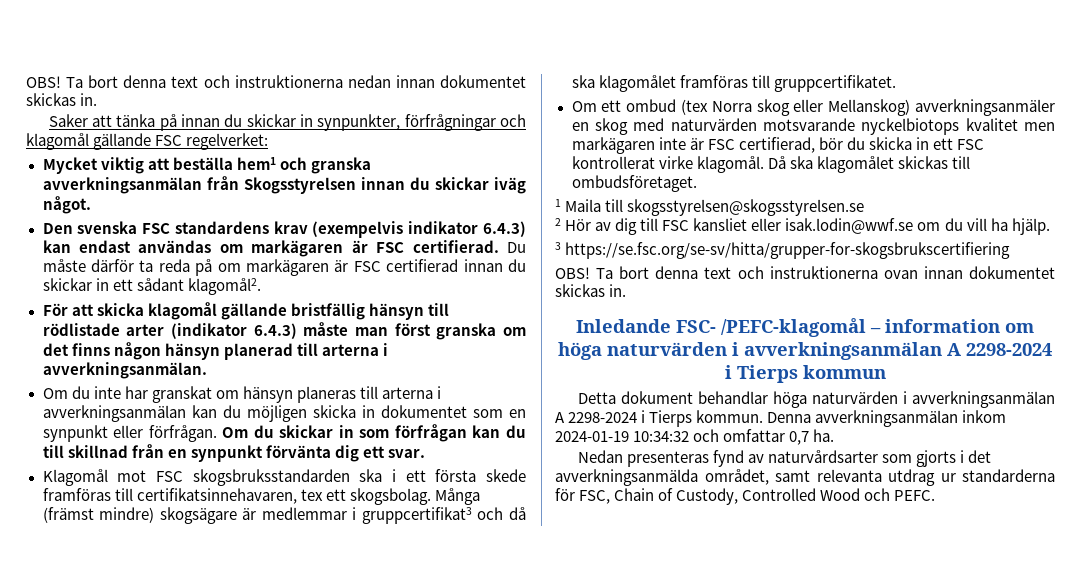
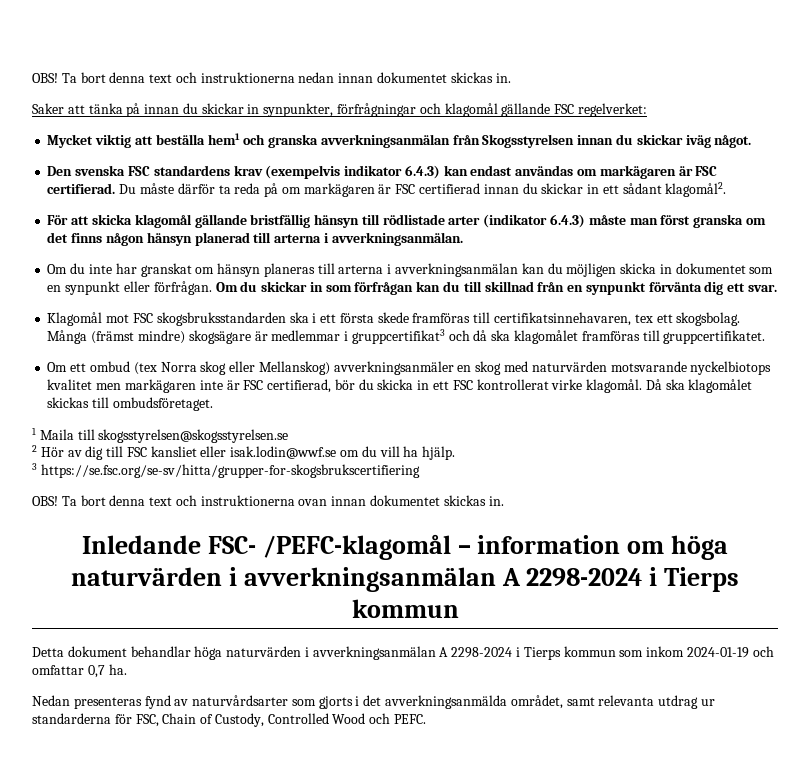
[696,410,959,427] kommun. Denna avverkningsanmälan -> [563,646,644,657] kommun som
[633,431,690,442] 10:34:32 -> (749, 652) none

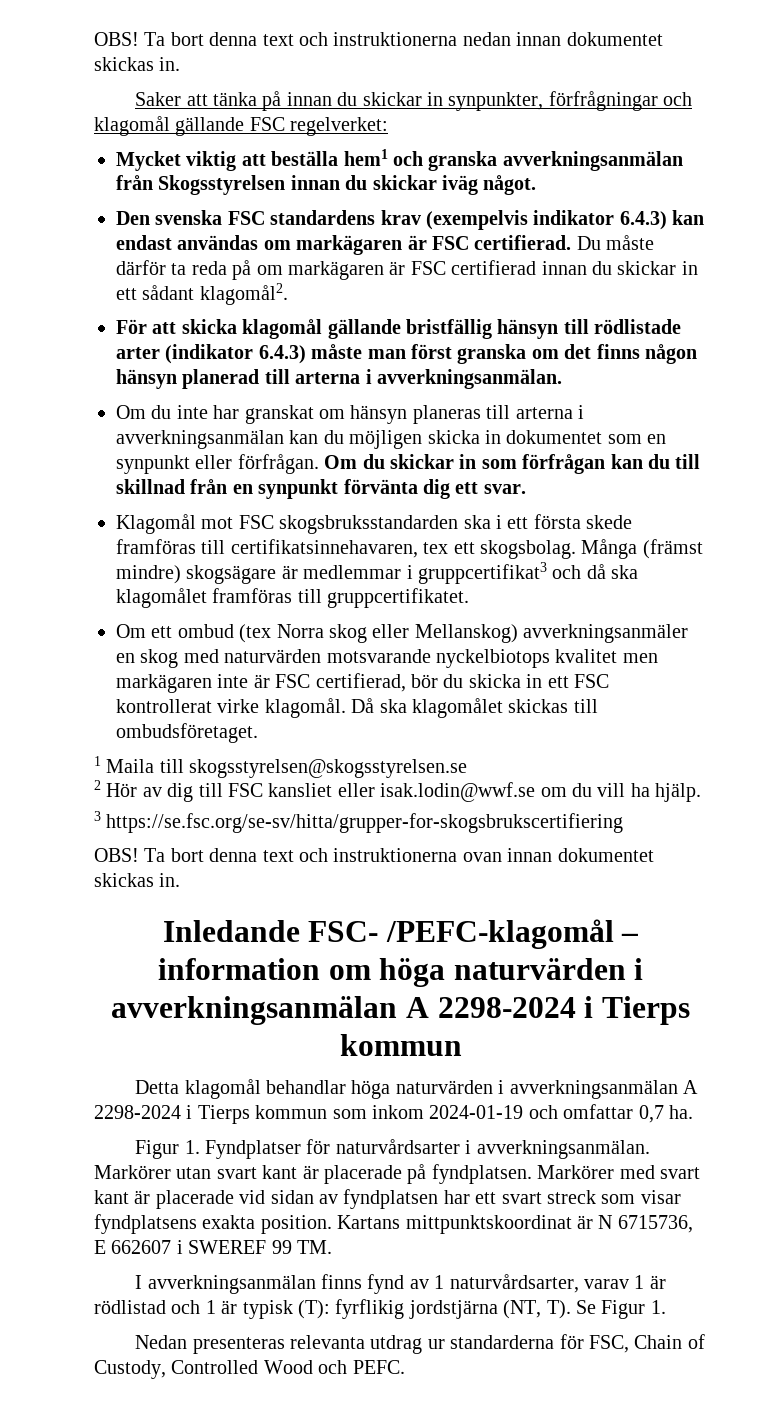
[67,646,127,657] dokument -> [184,1079,261,1099] klagomål
[32,695,595,709] Nedan presenteras fynd av naturvårdsarter som gjorts i det avverkningsanmälda området, samt -> [135,1139,650,1159] [94,1164,700,1184] [94,1189,681,1209] [94,1214,693,1234] [94,1240,332,1254] [135,1274,666,1294] [94,1299,666,1319] [135,1335,285,1354] Figur 1. Fyndplatser för naturvårdsarter i avverkningsanmälan. Markörer utan svart kant är placerade på fyndplatsen. Markörer med svart kant är placerade vid sidan av fyndplatsen har ett svart streck som visar fyndplatsens exakta position. Kartans mittpunktskoordinat är N 6715736, E 662607 i SWEREF 99 TM. // I avverkningsanmälan finns fynd av 1 naturvårdsarter, varav 1 är rödlistad och 1 är typisk (T): fyrflikig jordstjärna (NT, T). Se Figur 1. // Nedan presenteras

